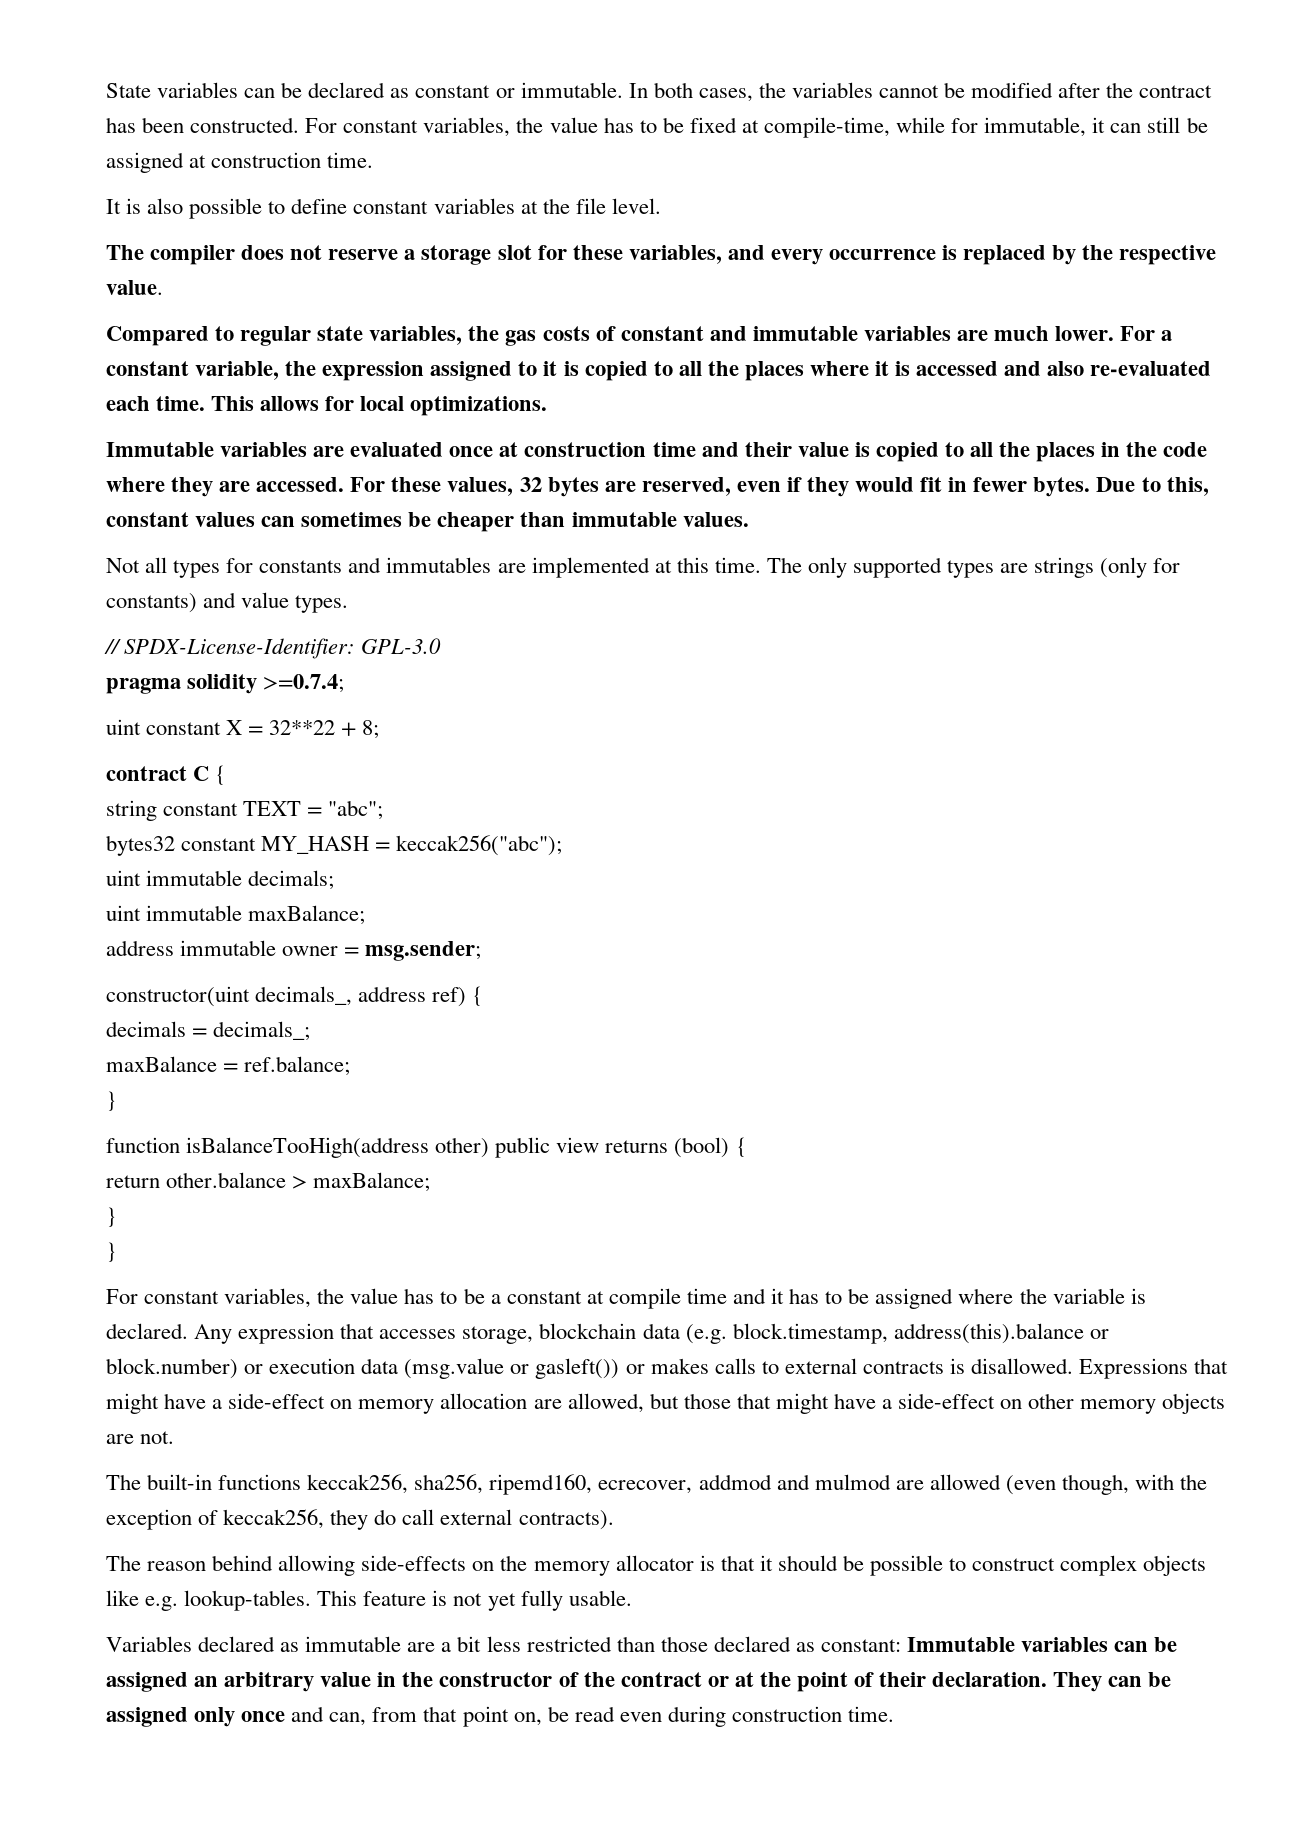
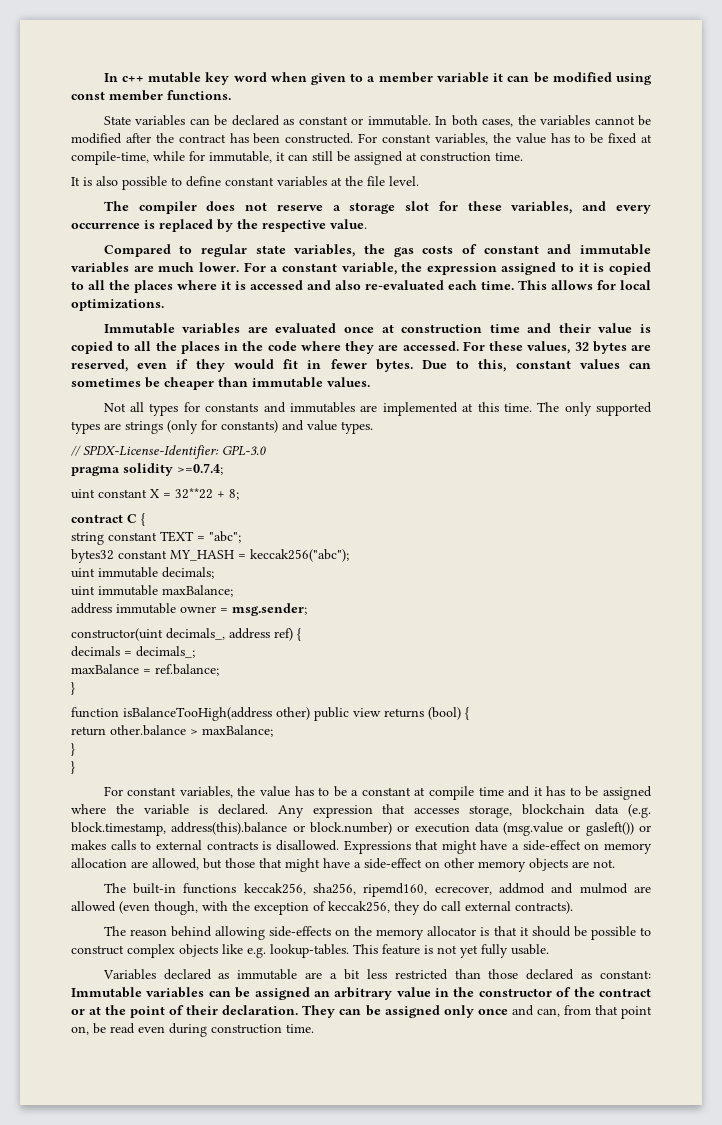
(106, 90) none -> [103,72,652,85] [71,90,231,101] In c++ mutable key word when given to a member variable it can be modified using const member functions. //

